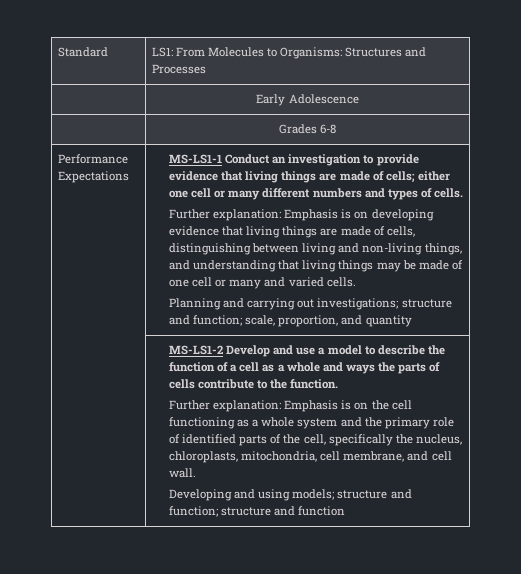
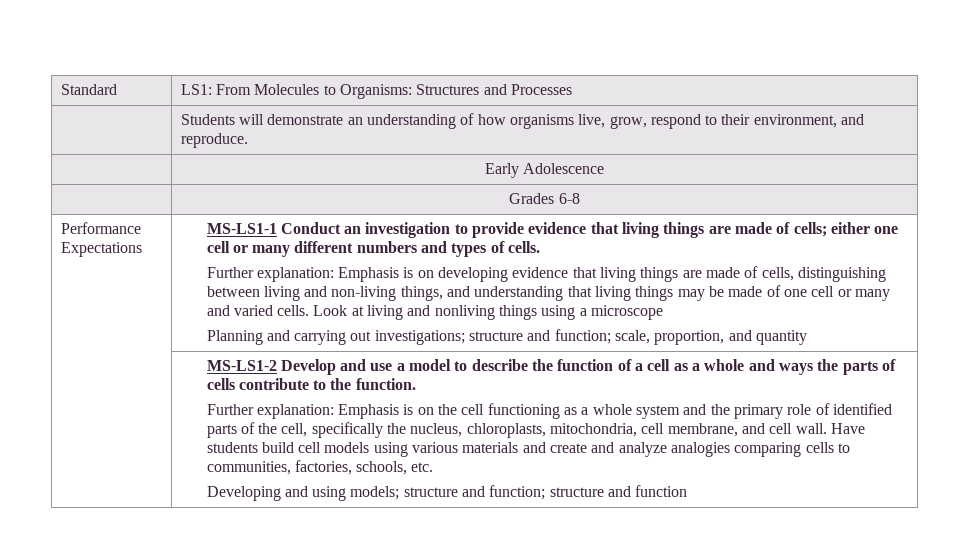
(206, 69) none -> [180,113,865,129] [180,133,248,148] // | Students will demonstrate an understanding of how organisms live, grow, respond to their environment, and reproduce.
(356, 282) none -> [313,305,664,320] Look at living and nonliving things using a microscope
(196, 473) none -> [830,423,865,434] [206,442,850,457] [206,460,434,475] Have students build cell models using various materials and create and analyze analogies comparing cells to communities, factories, schools, etc.

